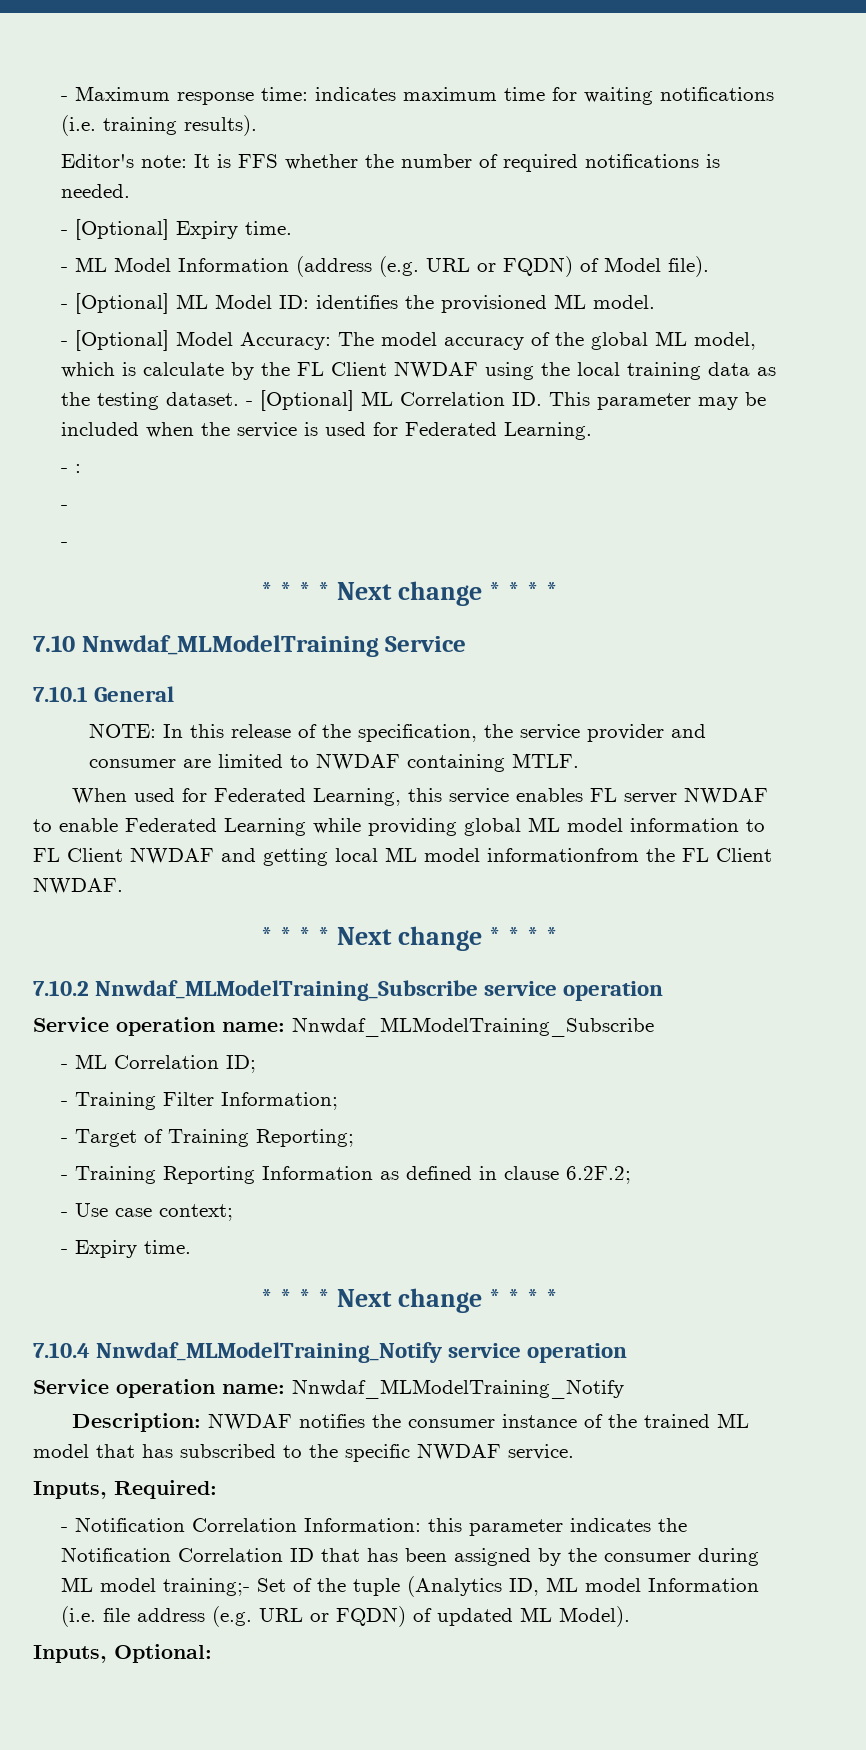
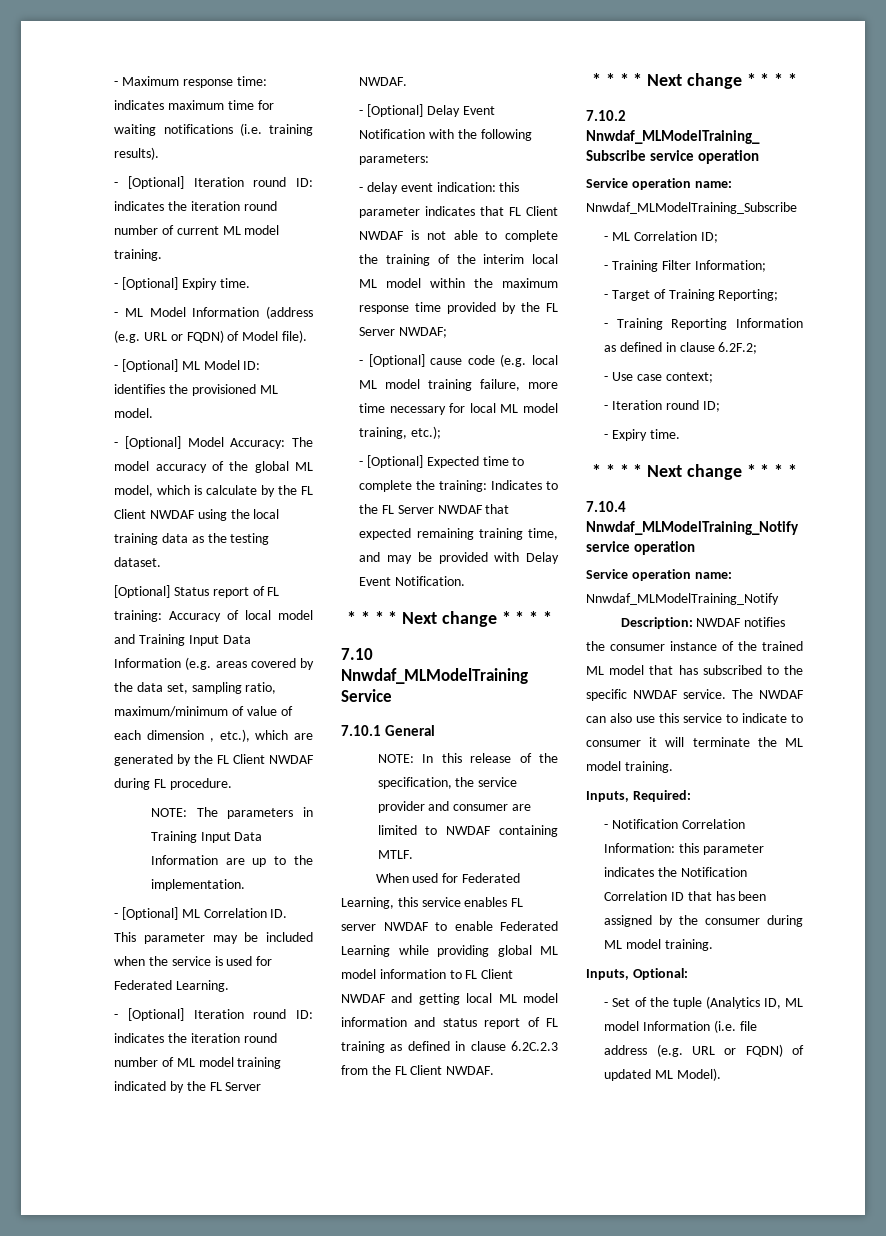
[60,154,720,172] [60,184,130,198] Editor's note: It is FFS whether the number of required notifications is needed. -> [114,176,313,189] [114,201,277,211] [114,225,280,235] [114,249,163,261] - [Optional] Iteration round ID: indicates the iteration round number of current ML model training.
(239, 399) none -> [114,585,280,598] [114,610,313,622] [114,634,251,646] [114,657,314,670] [114,682,277,694] [114,706,293,717] [114,729,313,742] [114,754,314,766] [114,778,232,790] [150,807,313,819] [150,831,263,843] [150,855,313,867] [150,879,245,891] // [Optional] Status report of FL training: Accuracy of local model and Training Input Data Information (e.g. areas covered by the data set, sampling ratio, maximum/minimum of value of each dimension , etc.), which are generated by the FL Client NWDAF during FL procedure. // NOTE: The parameters in Training Input Data Information are up to the implementation. //
[74,464,81,473] [60,505,68,510] [60,542,68,547] : // - // - -> [127,1008,313,1021] [114,1033,277,1043] [114,1057,282,1069] [114,1081,262,1093] [359,77,408,86] [359,104,495,117] [359,129,532,141] [359,154,430,165] [359,182,520,194] [359,206,558,218] [359,230,558,242] [359,254,558,266] [359,278,558,288] [359,302,558,314] [359,327,448,338] [359,354,558,367] [359,379,558,391] [359,403,558,415] [359,426,442,439] [359,455,525,468] [359,480,558,492] [359,504,510,514] [359,528,558,540] [359,552,559,564] [359,576,466,586] [Optional] Iteration round ID: indicates the iteration round number of ML model training indicated by the FL Server NWDAF. // - [Optional] Delay Event Notification with the following parameters: // - delay event indication: this parameter indicates that FL Client NWDAF is not able to complete the training of the interim local ML model within the maximum response time provided by the FL Server NWDAF; // - [Optional] cause code (e.g. local ML model training failure, more time necessary for local ML model training, etc.); // - [Optional] Expected time to complete the training: Indicates to the FL Server NWDAF that expected remaining training time, and may be provided with Delay Event Notification.
[487,848,639,862] informationfrom -> [341,1017,558,1029] [341,1041,558,1053] [341,1065,368,1075] information and status report of FL training as defined in clause 6.2C.2.3 from
(233, 1212) none -> [604,400,720,412] // - Iteration round ID;
(574, 1452) none -> [732,689,804,699] [586,713,803,723] [586,737,803,747] [586,761,673,773] The NWDAF can also use this service to indicate to consumer it will terminate the ML model training.
[162,1578,250,1596] training;- -> [664,939,713,951] [586,968,688,980] [604,1002,609,1007] training. // Inputs, Optional: // -
[33,1644,212,1663] // Inputs, Optional: -> (721, 1074) none

